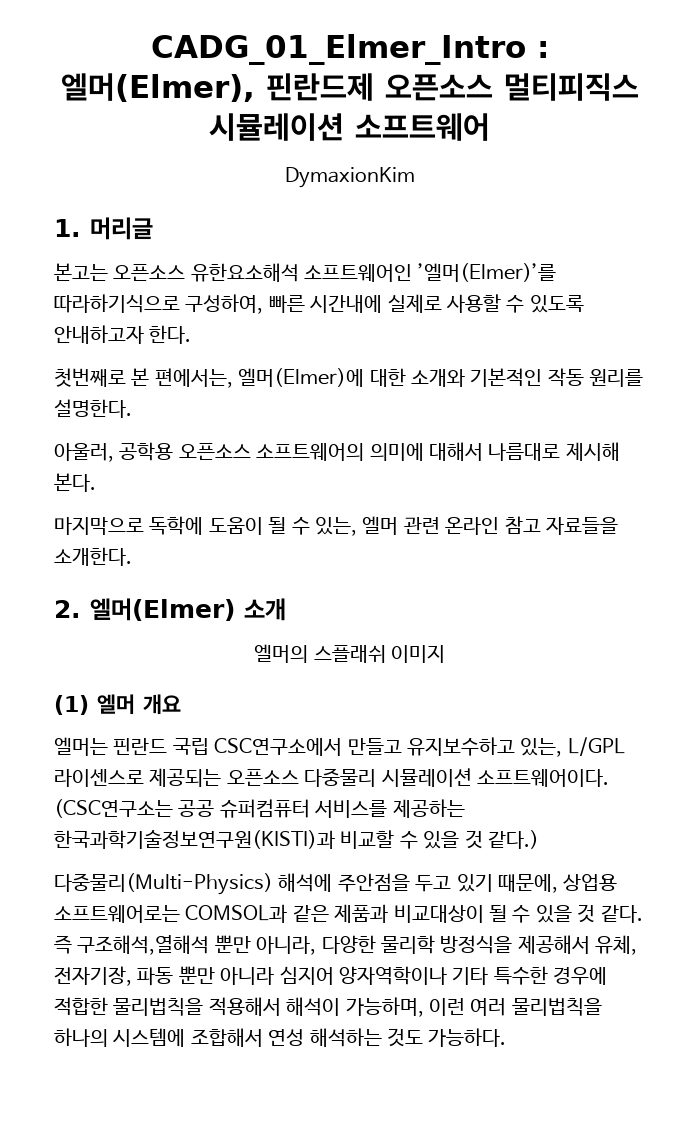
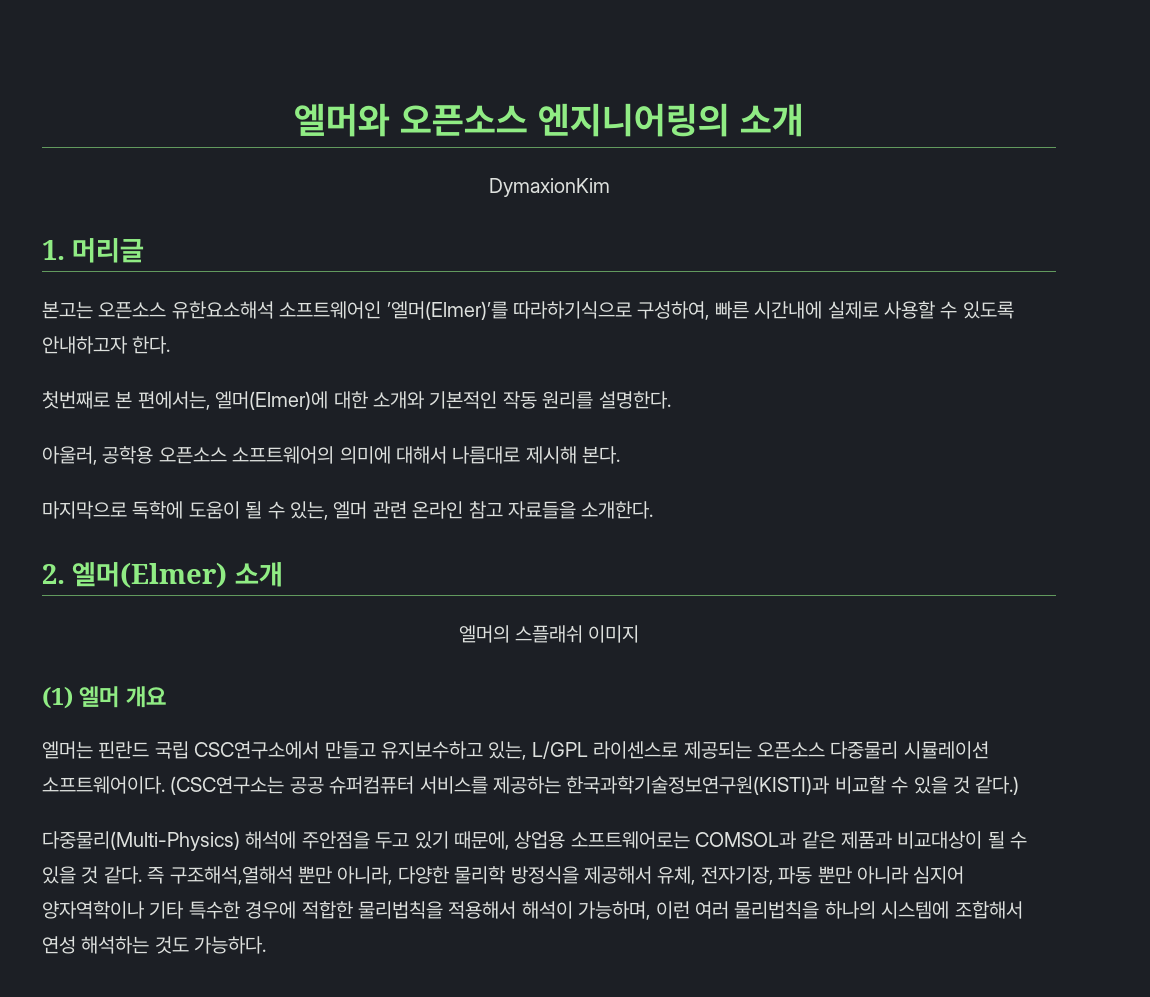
[150,34,549,65] [60,73,639,102] [209,113,490,141] CADG_01_Elmer_Intro : 엘머(Elmer), 핀란드제 오픈소스 멀티피직스 시뮬레이션 소프트웨어 -> [294,103,804,137] 엘머와 오픈소스 엔지니어링의 소개

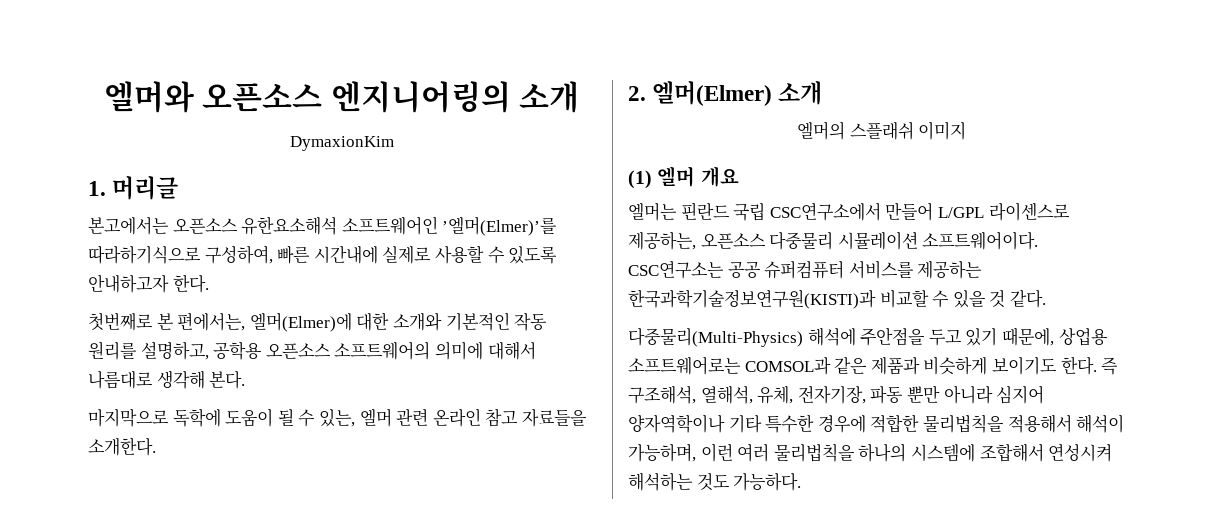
[42,301,93,319] 본고는 -> [88,216,169,235] 본고에서는
[598,391,671,409] [42,446,97,465] 설명한다. // 아울러, -> [140,341,209,360] 설명하고,
[525,446,577,464] 제시해 -> [156,370,205,389] 생각해
[324,741,527,760] 만들고 유지보수하고 있는, -> [885,202,934,221] 만들어
[683,741,752,759] 제공되는 -> [628,231,696,250] 제공하는,
[170,776,285,795] (CSC연구소는 -> [628,260,724,279] CSC연구소는
[975,776,1020,795] 같다.) -> [1009,289,1046,308] 같다.
[897,831,1028,849] [42,866,652,885] 비교대상이 될 수 있을 것 같다. 즉 구조해석,열해석 뿐만 아니라, 다양한 물리학 방정식을 제공해서 -> [923,356,1119,375] [628,385,753,404] 비슷하게 보이기도 한다. 즉 구조해석, 열해석,
[42,936,76,954] 연성 -> [1048,443,1113,462] 연성시켜

